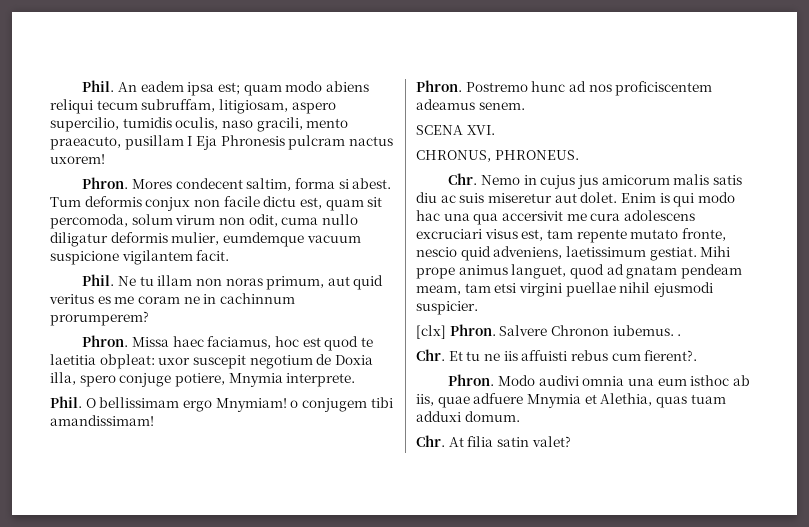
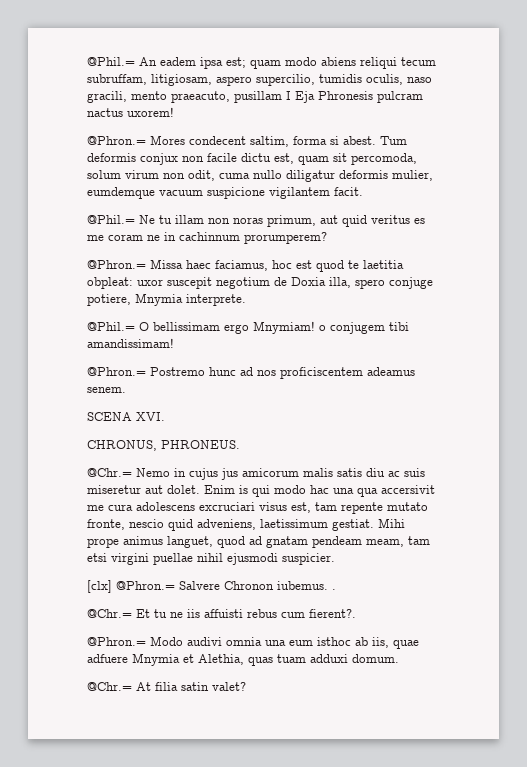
[82,80,115,92] Phil. -> [87,57,135,66] @Phil.=
[82,177,129,189] Phron. -> [87,136,146,145] @Phron.=
[82,274,115,286] Phil. -> [87,215,135,224] @Phil.=
[82,335,129,347] Phron. -> [87,260,146,269] @Phron.=
[50,396,82,408] Phil. -> [87,322,135,331] @Phil.=
[416,80,462,92] Phron. -> [87,367,146,376] @Phron.=
[448,173,478,185] Chr. -> [87,468,132,477] @Chr.=
[449,324,496,336] Phron. -> [116,581,175,590] @Phron.=
[416,349,445,361] Chr. -> [87,609,132,618] @Chr.=
[448,374,495,386] Phron. -> [87,637,146,646] @Phron.=
[416,435,445,447] Chr. -> [87,682,132,691] @Chr.=

